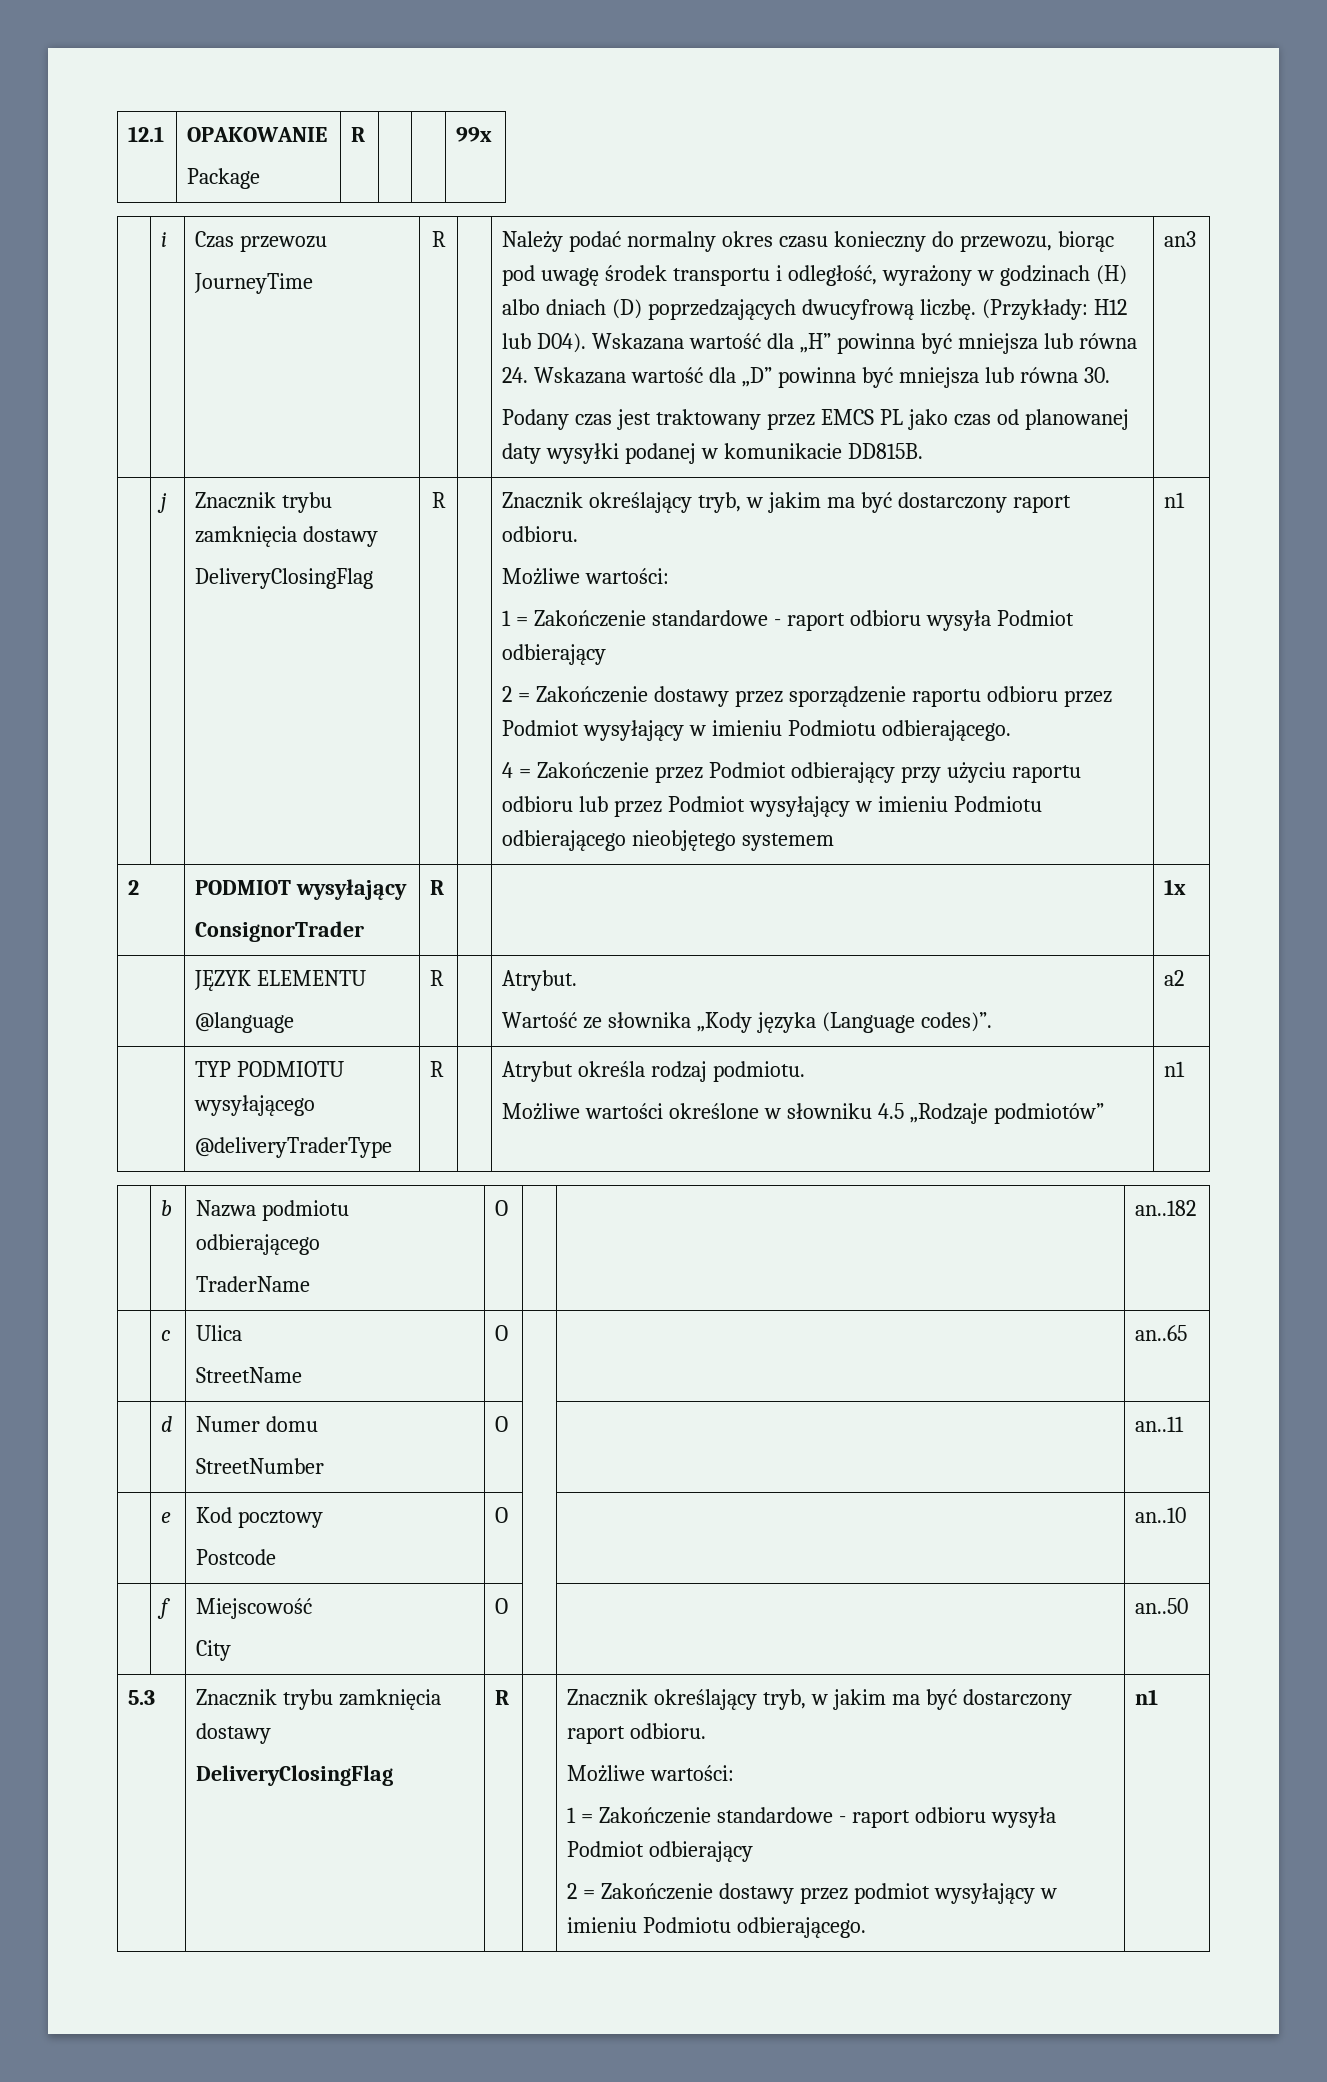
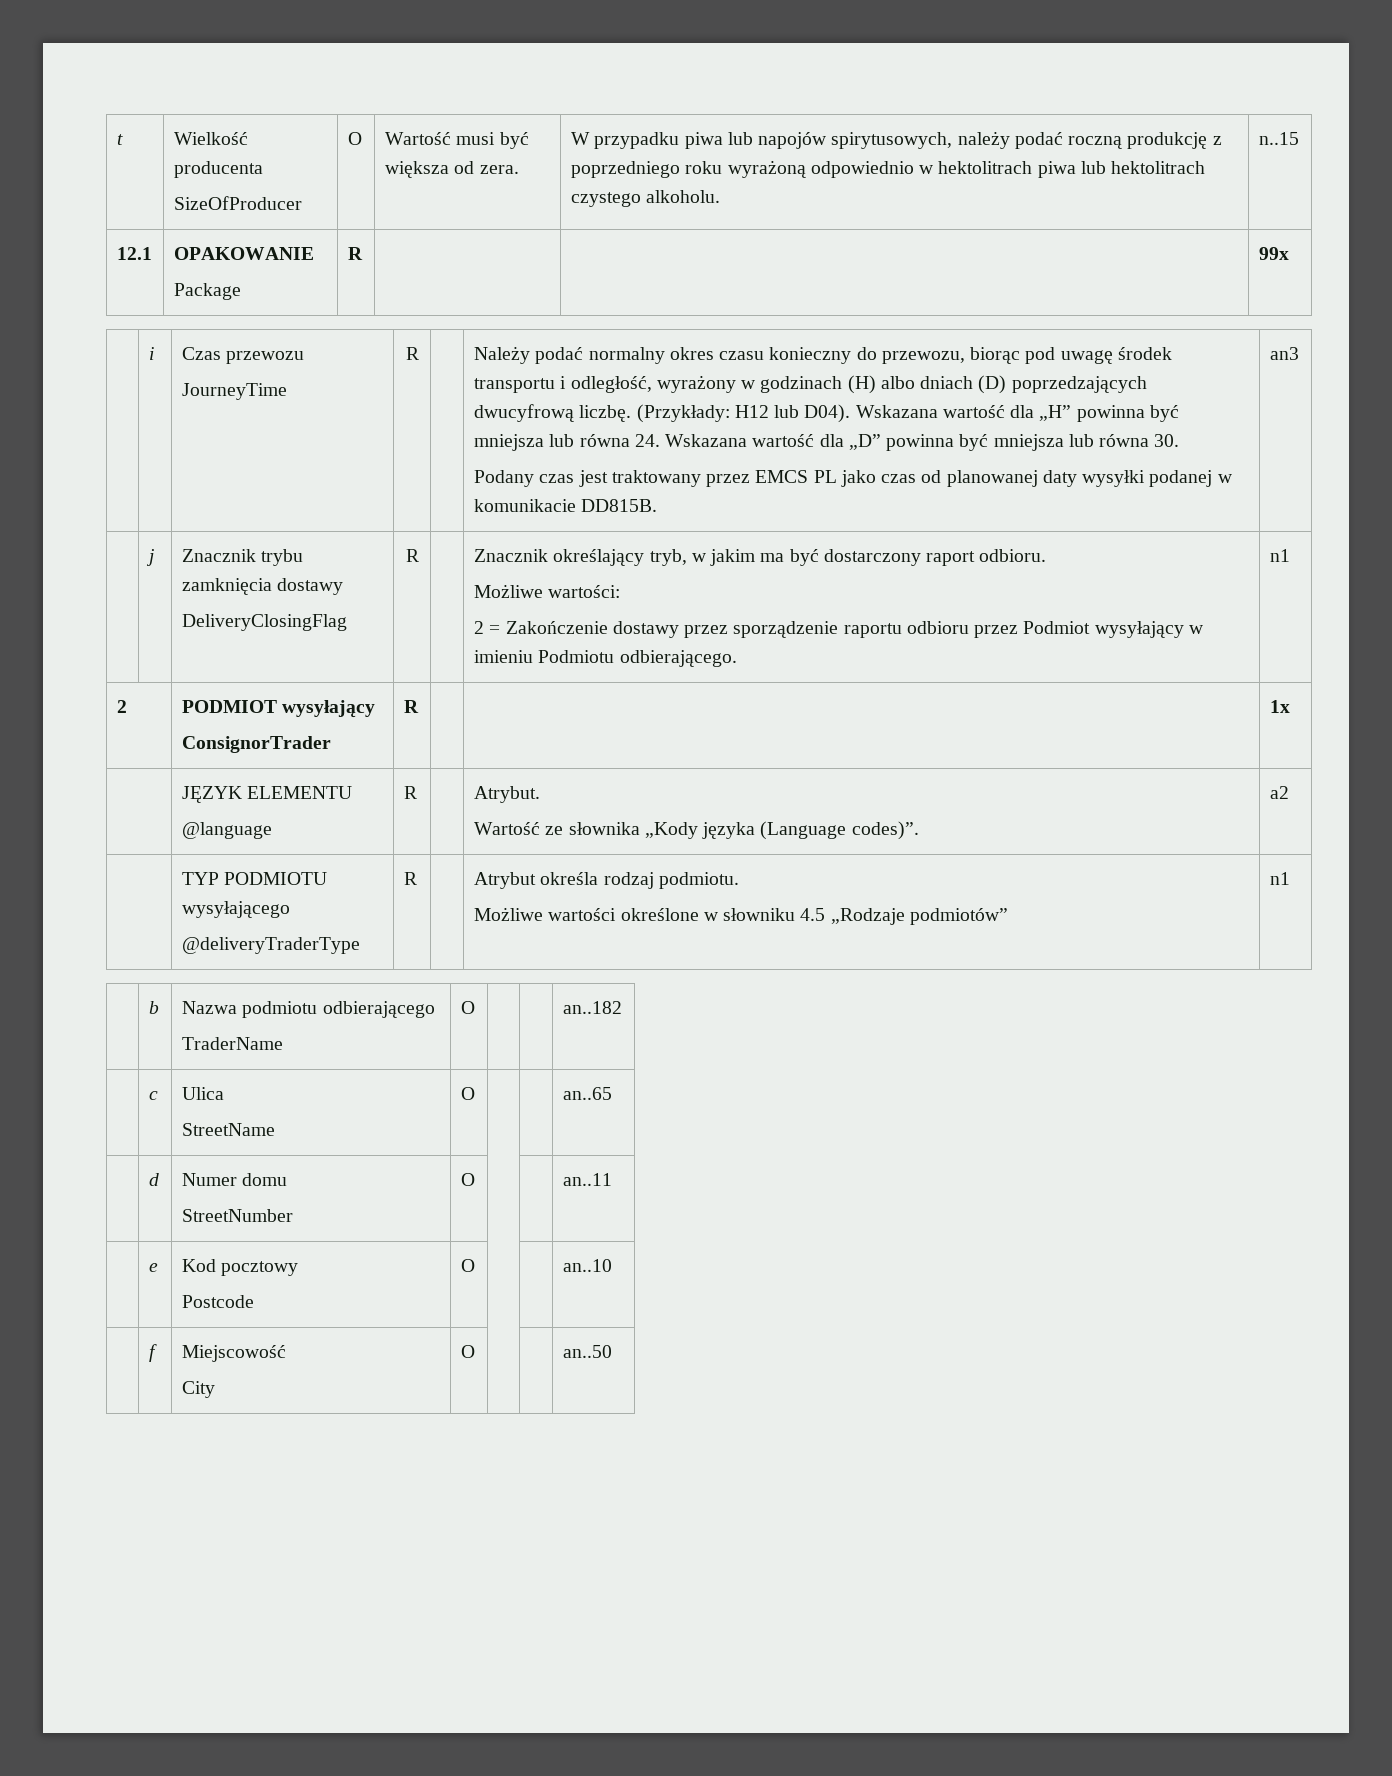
(128, 134) none -> [116,134,123,145] [173,132,248,145] [173,161,263,178] [173,196,302,210] [347,132,362,145] [384,132,529,149] [384,161,519,178] [570,131,1222,149] [570,160,1206,178] [570,190,721,207] [1258,132,1299,145] t | Wielkość producenta // SizeOfProducer | O | Wartość musi być większa od zera. | W przypadku piwa lub napojów spirytusowych, należy podać roczną produkcję z poprzedniego roku wyrażoną odpowiednio w hektolitrach piwa lub hektolitrach czystego alkoholu. | n..15 //
[502,610,1074,631] [502,644,607,665] // 1 = Zakończenie standardowe - raport odbioru wysyła Podmiot odbierający -> (621, 591) none
[502,762,1081,783] [502,796,1042,817] [502,830,835,851] // 4 = Zakończenie przez Podmiot odbierający przy użyciu raportu odbioru lub przez Podmiot wysyłający w imieniu Podmiotu odbierającego nieobjętego systemem -> (737, 658) none
[128,1690,156,1705] [196,1689,442,1710] [196,1723,272,1744] [196,1765,394,1786] [495,1690,510,1705] [567,1689,1072,1710] [567,1723,707,1744] [567,1765,735,1782] [567,1807,1056,1828] [567,1841,754,1862] [567,1883,1057,1904] [567,1917,867,1938] [1135,1689,1159,1705] // 5.3 | Znacznik trybu zamknięcia dostawy // DeliveryClosingFlag | R | | Znacznik określający tryb, w jakim ma być dostarczony raport odbioru. // Możliwe wartości: // 1 = Zakończenie standardowe - raport odbioru wysyła Podmiot odbierający // 2 = Zakończenie dostawy przez podmiot wysyłający w imieniu Podmiotu odbierającego. | n1 -> (612, 1351) none

